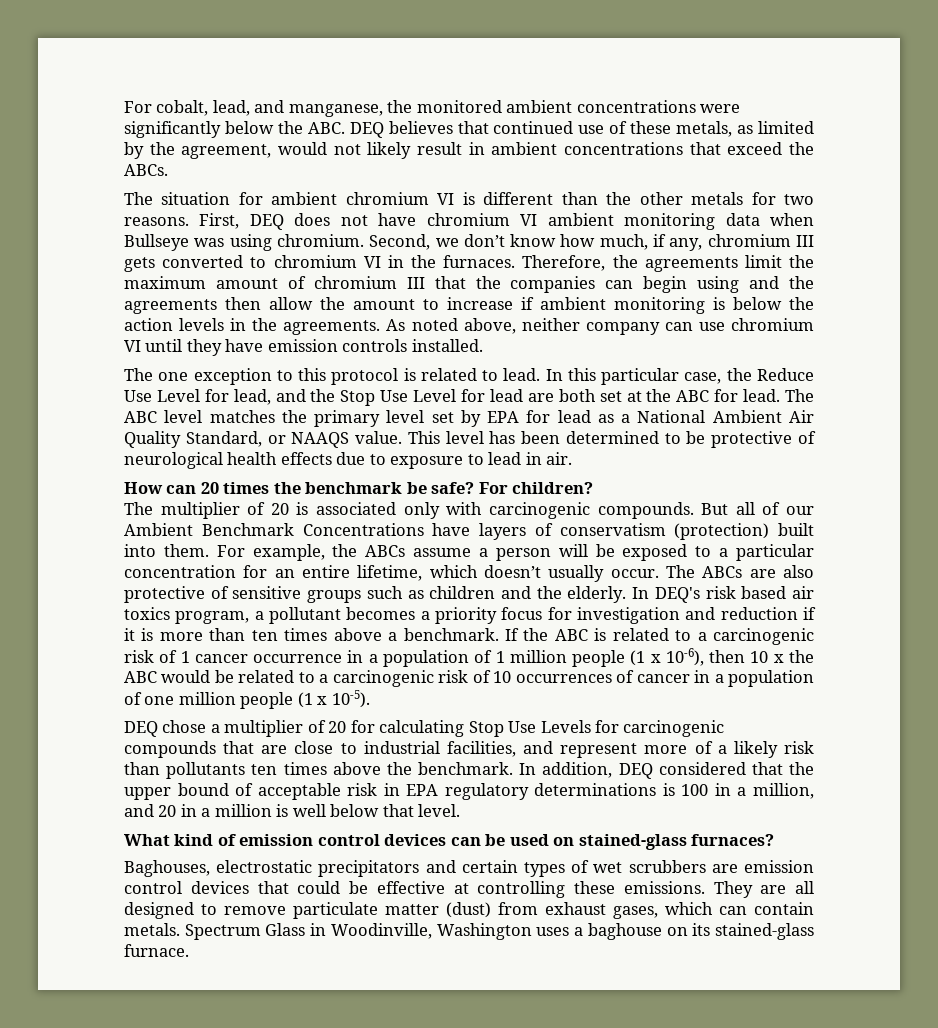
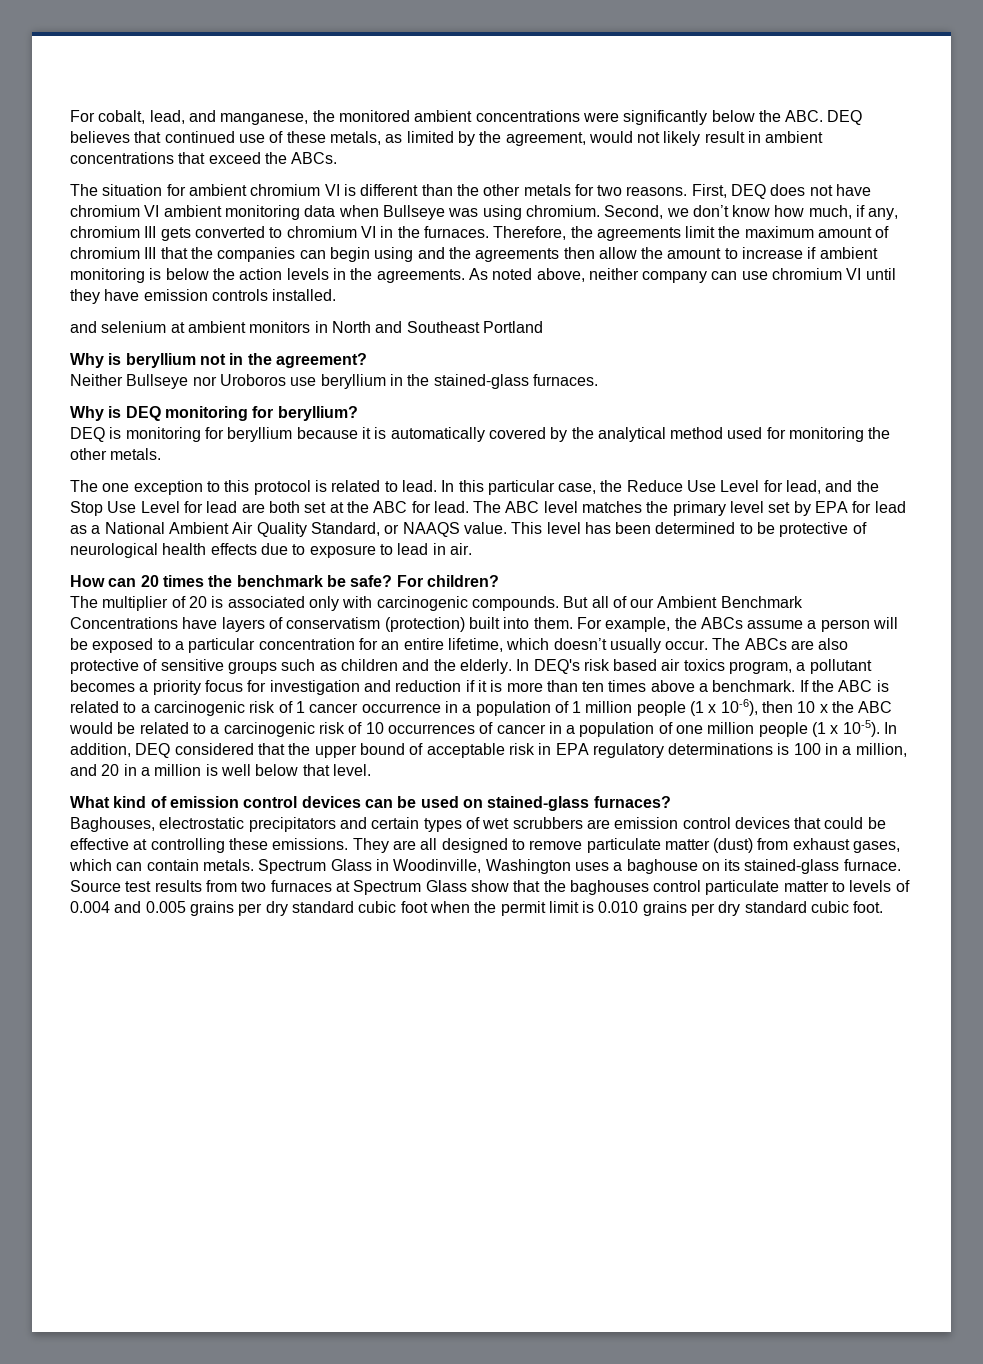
(483, 345) none -> [70,321,543,333] [70,353,367,368] [70,374,598,389] [70,406,358,421] [70,427,891,442] [70,448,162,460] // and selenium at ambient monitors in North and Southeast Portland // Why is beryllium not in the agreement? // Neither Bullseye nor Uroboros use beryllium in the stained-glass furnaces. // Why is DEQ monitoring for beryllium? // DEQ is monitoring for beryllium because it is automatically covered by the analytical method used for monitoring the other metals.
[124,720,725,737] [124,741,815,758] [124,762,513,779] // DEQ chose a multiplier of 20 for calculating Stop Use Levels for carcinogenic compounds that are close to industrial facilities, and represent more of a likely risk than pollutants ten times above the benchmark. -> (880, 728) none
(189, 950) none -> [70,880,910,895] [70,901,884,916] Source test results from two furnaces at Spectrum Glass show that the baghouses control particulate matter to levels of 0.004 and 0.005 grains per dry standard cubic foot when the permit limit is 0.010 grains per dry standard cubic foot.

